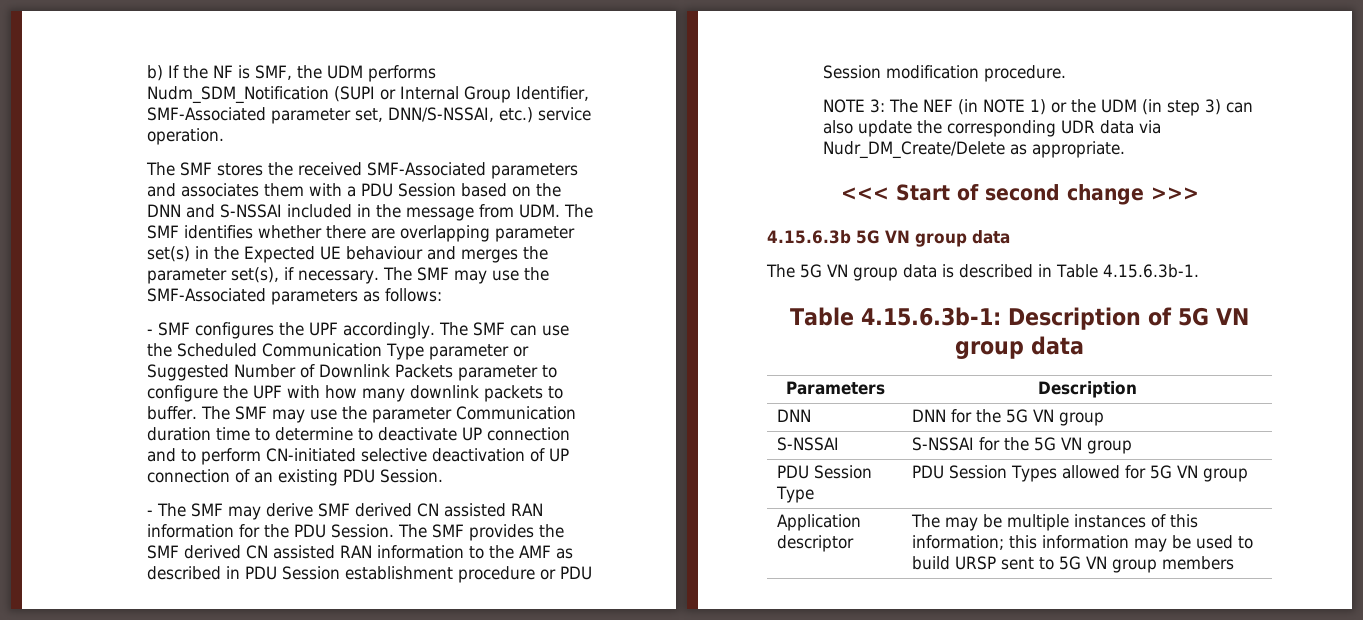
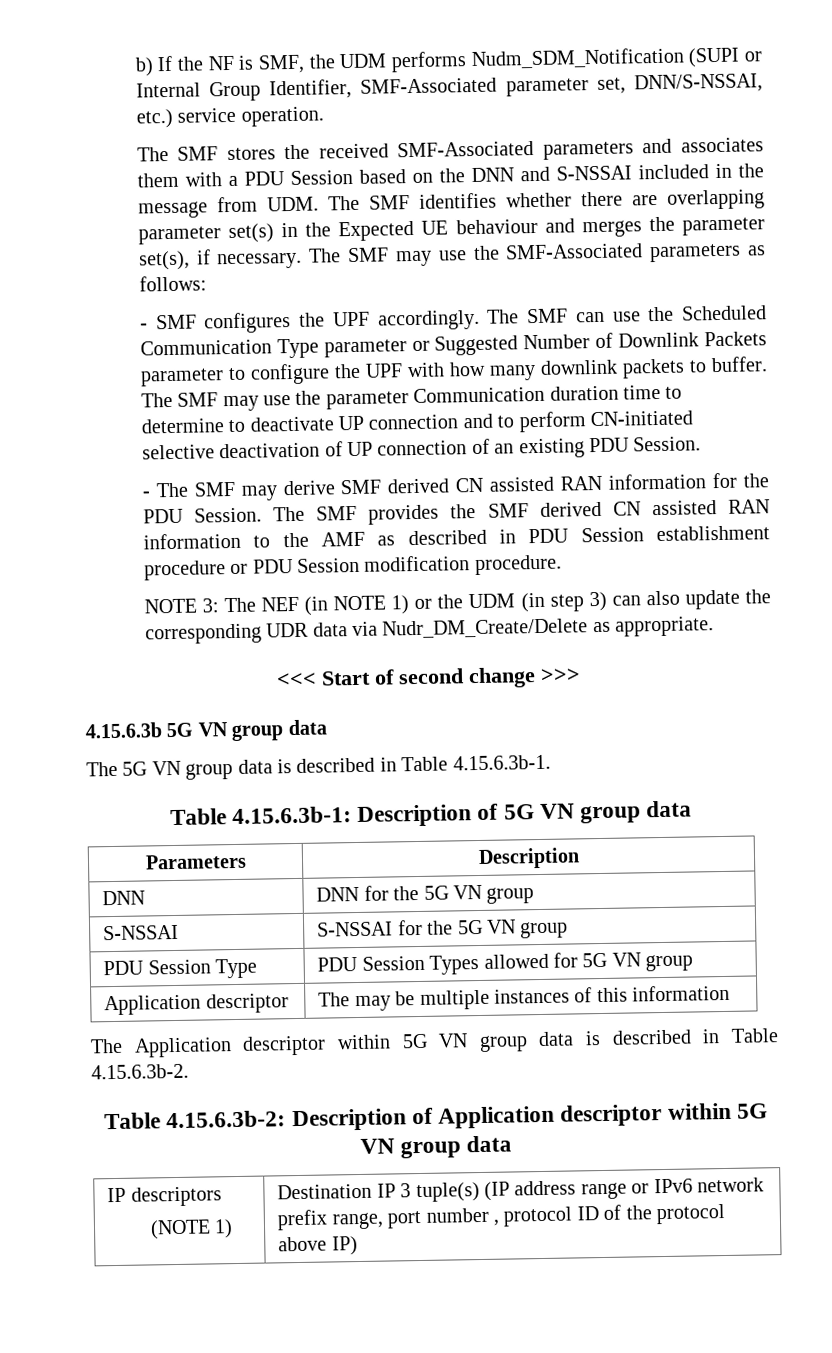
[912,535,1254,552] [912,556,1235,573] information; this information may be used to build URSP sent to 5G VN group members -> [632,984,731,1002] [90,1028,779,1058] [91,1063,189,1080] [104,1102,768,1132] [359,1135,513,1159] [107,1186,222,1207] [150,1219,234,1240] [277,1177,765,1203] [277,1203,727,1231] [278,1236,358,1256] information // The Application descriptor within 5G VN group data is described in Table 4.15.6.3b-2. // Table 4.15.6.3b-2: Description of Application descriptor within 5G VN group data // IP descriptors // (NOTE 1) | Destination IP 3 tuple(s) (IP address range or IPv6 network prefix range, port number , protocol ID of the protocol above IP)

